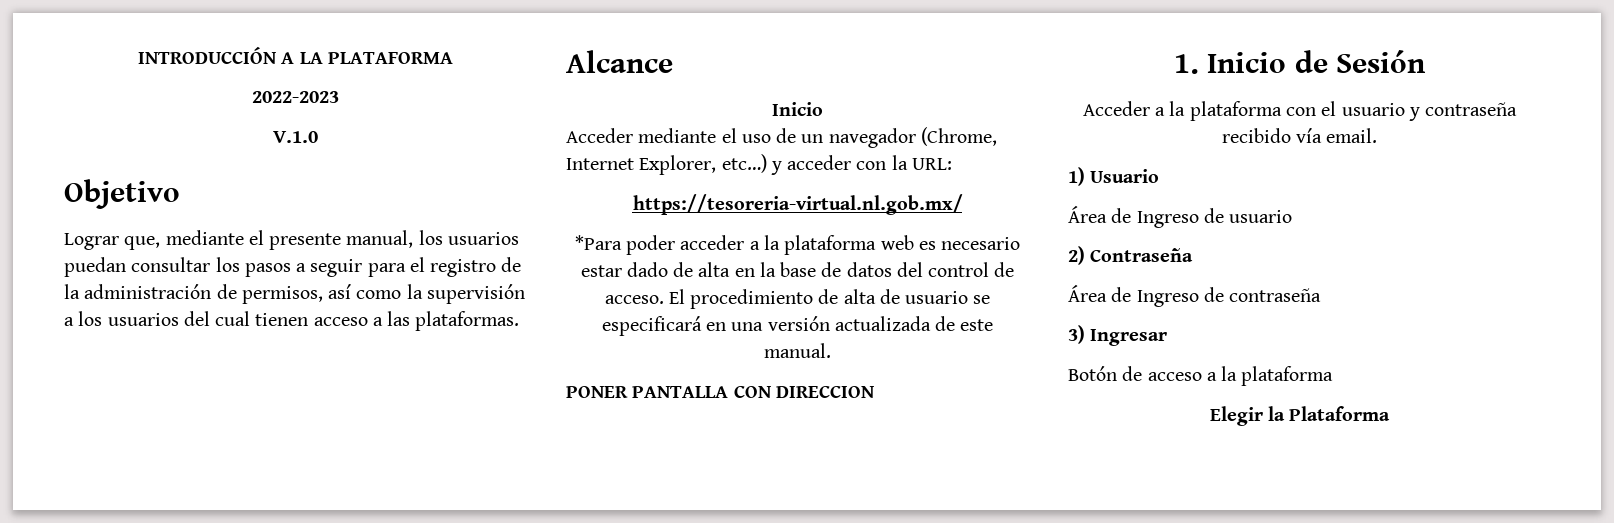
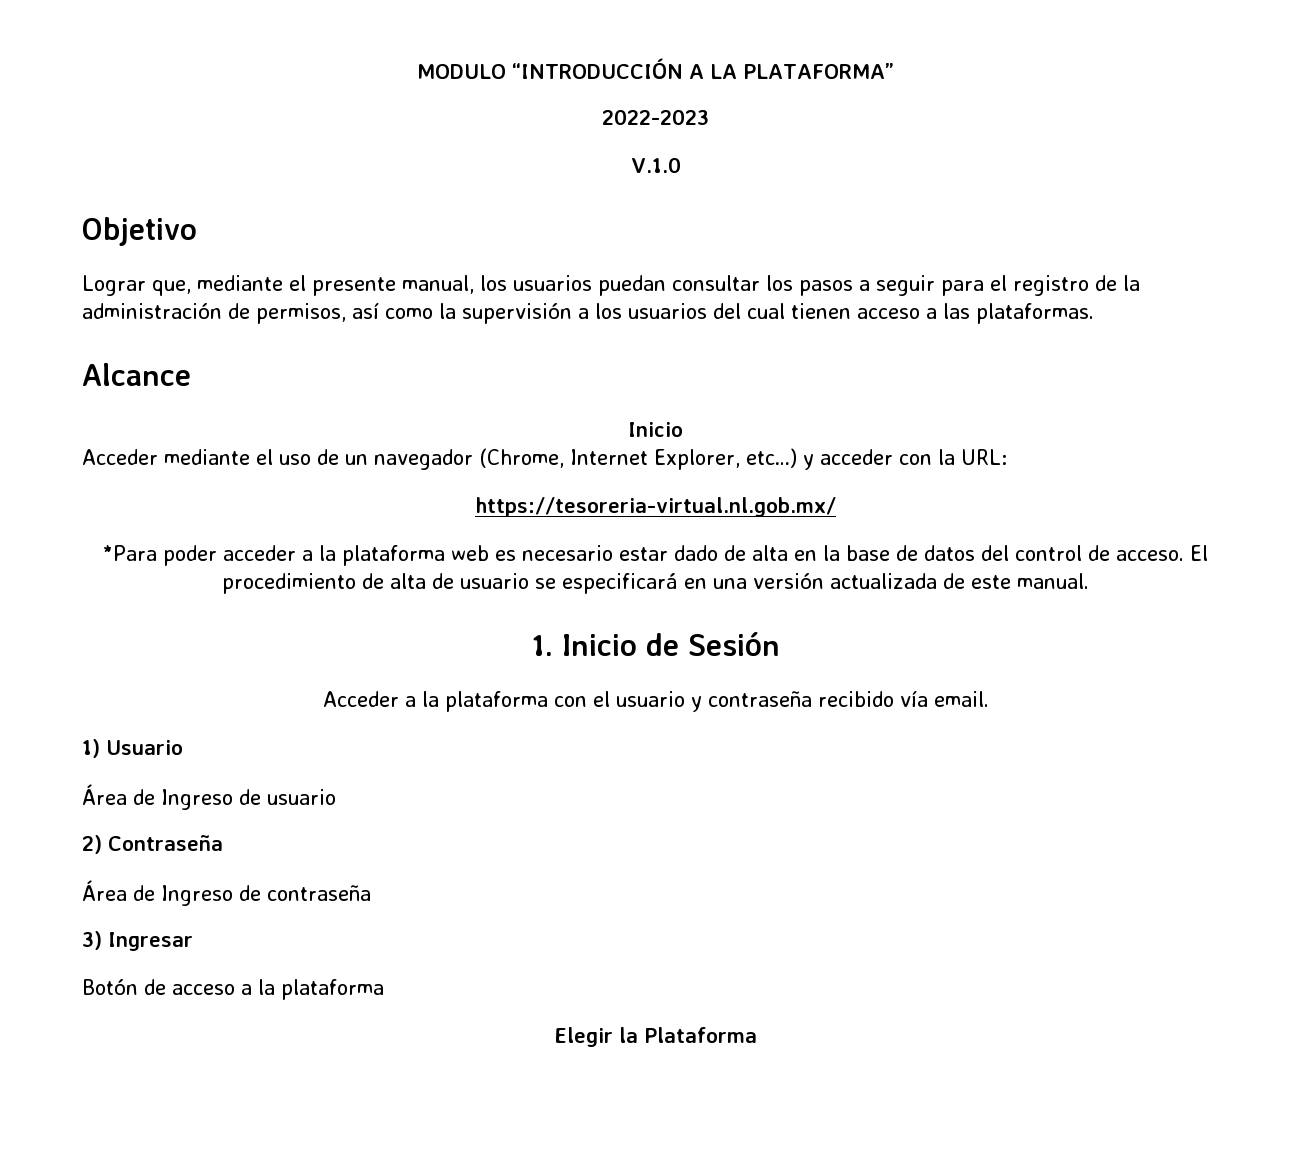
[138,46,277,64] INTRODUCCIÓN -> [417,58,684,79] MODULO “INTRODUCCIÓN
[327,52,453,64] PLATAFORMA -> [743,63,895,79] PLATAFORMA”
[566,385,874,398] // PONER PANTALLA CON DIRECCION -> (1089, 581) none

